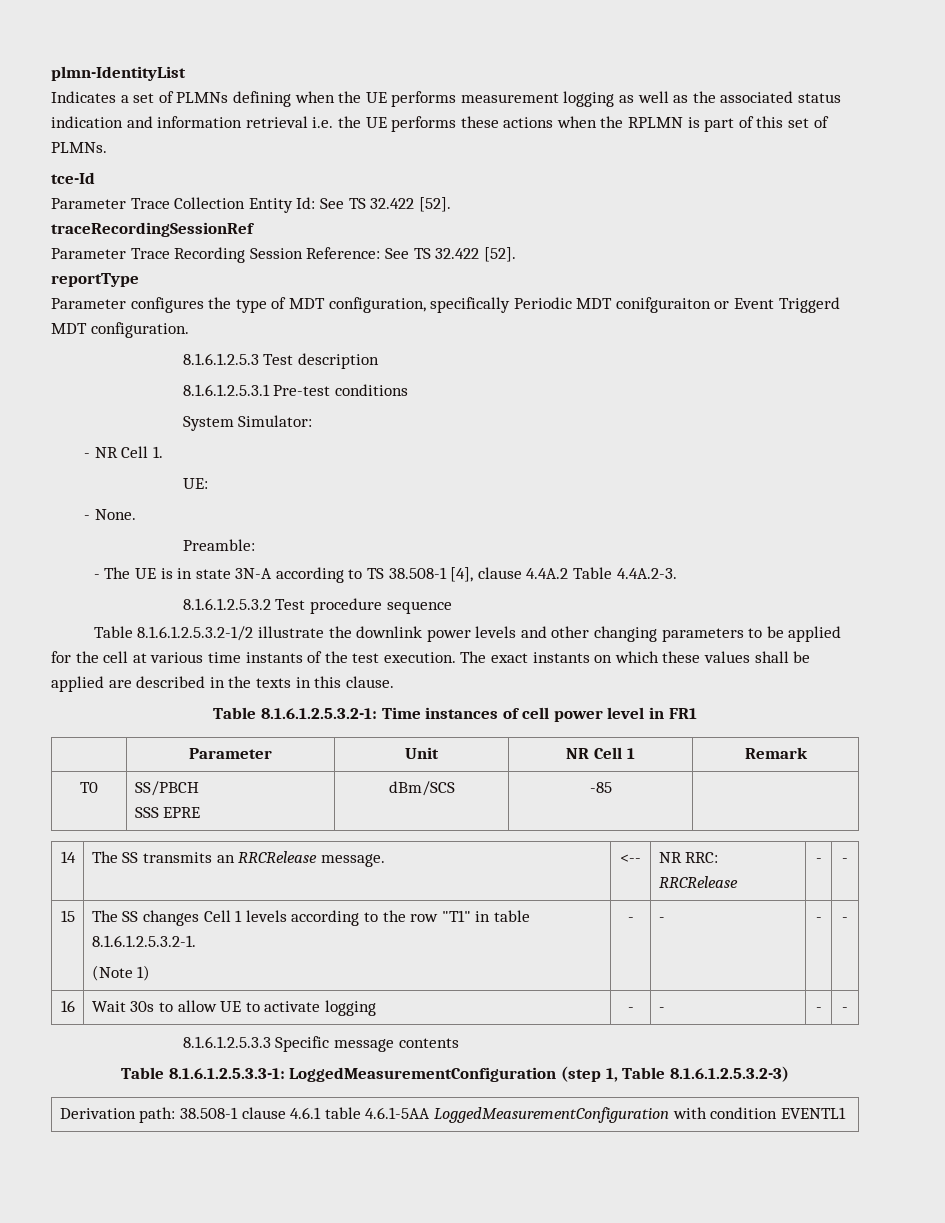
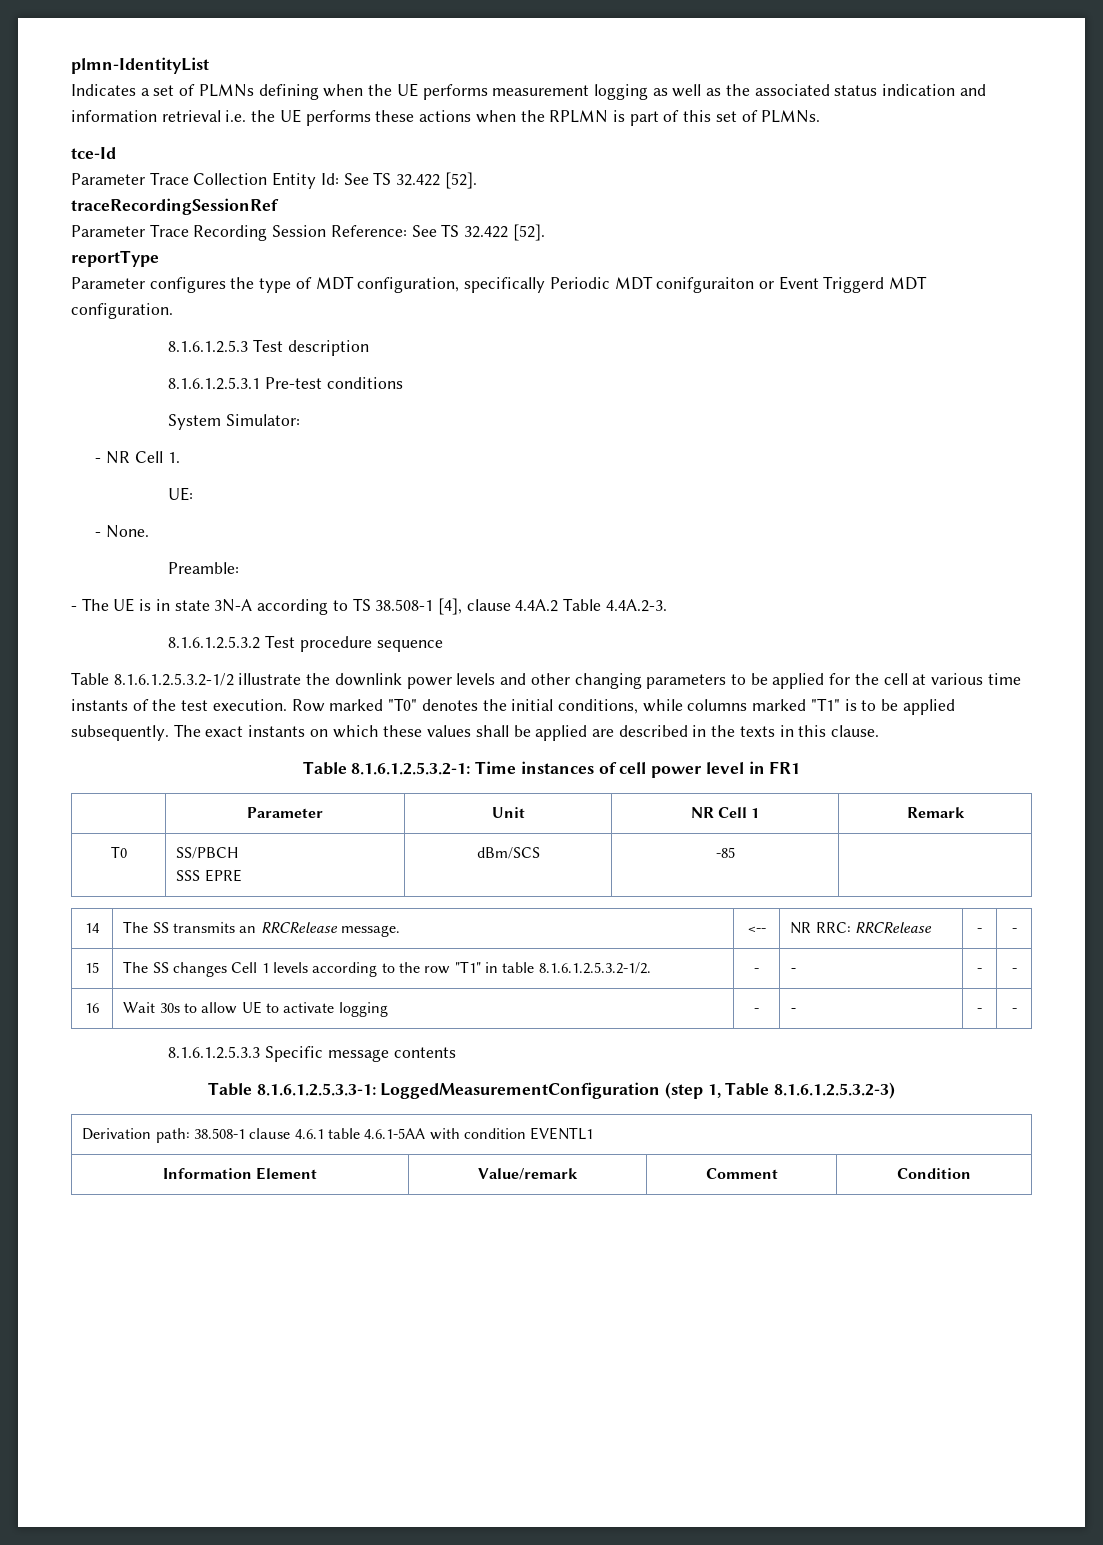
(456, 657) none -> [291,698,955,715] [71,725,169,741] Row marked "T0" denotes the initial conditions, while columns marked "T1" is to be applied subsequently.
[91,935,196,947] [91,965,151,981] 8.1.6.1.2.5.3.2-1. // (Note 1) -> [538,962,651,974] 8.1.6.1.2.5.3.2-1/2.
[433,1107,669,1123] LoggedMeasurementConfiguration -> (426, 1133) none
(846, 1113) none -> [162,1167,318,1180] [478,1168,578,1180] [705,1168,778,1179] [897,1168,971,1179] // Information Element | Value/remark | Comment | Condition

